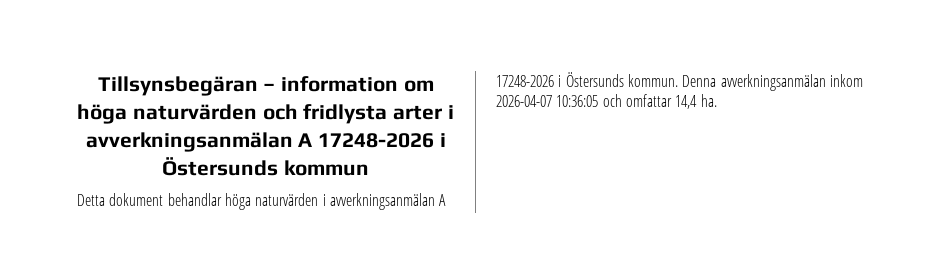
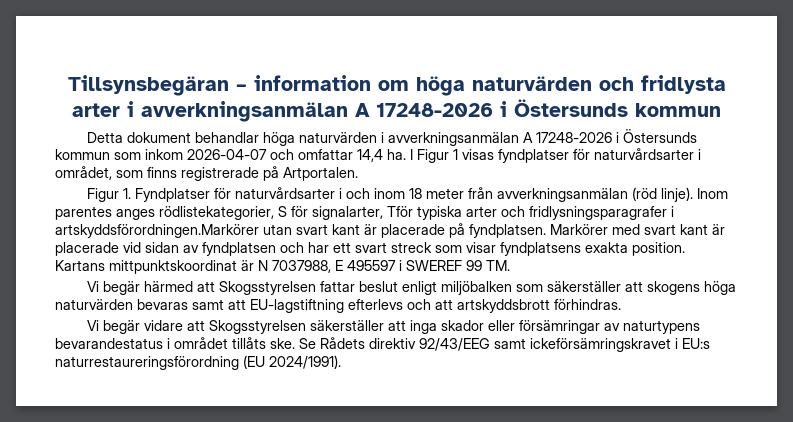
[627,74,826,91] kommun. Denna avverkningsanmälan -> [55,149,141,160] kommun som
[556,95,599,107] 10:36:05 -> (267, 154) none
(717, 100) none -> [410,148,701,163] [55,166,358,181] [87,187,729,202] [55,206,674,220] [55,223,725,238] [55,242,685,256] [55,260,510,274] [87,281,737,295] [55,299,621,313] [87,320,701,334] [55,337,710,352] [55,355,341,370] I Figur 1 visas fyndplatser för naturvårdsarter i området, som finns registrerade på Artportalen. // Figur 1. Fyndplatser för naturvårdsarter i och inom 18 meter från avverkningsanmälan (röd linje). Inom parentes anges rödlistekategorier, S för signalarter, Tför typiska arter och fridlysningsparagrafer i artskyddsförordningen.Markörer utan svart kant är placerade på fyndplatsen. Markörer med svart kant är placerade vid sidan av fyndplatsen och har ett svart streck som visar fyndplatsens exakta position. Kartans mittpunktskoordinat är N 7037988, E 495597 i SWEREF 99 TM. // Vi begär härmed att Skogsstyrelsen fattar beslut enligt miljöbalken som säkerställer att skogens höga naturvärden bevaras samt att EU-lagstiftning efterlevs och att artskyddsbrott förhindras. // Vi begär vidare att Skogsstyrelsen säkerställer att inga skador eller försämringar av naturtypens bevarandestatus i området tillåts ske. Se Rådets direktiv 92/43/EEG samt ickeförsämringskravet i EU:s naturrestaureringsförordning (EU 2024/1991).

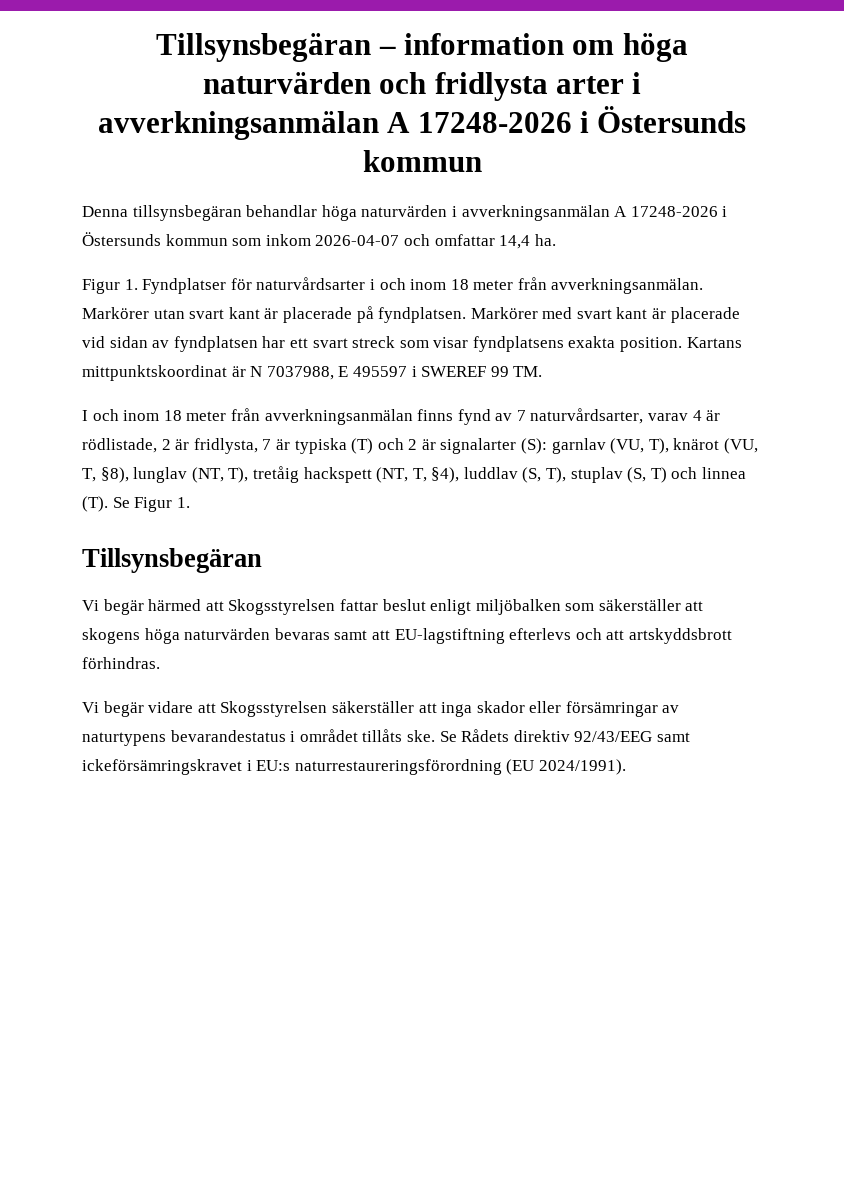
[87,132,192,143] Detta dokument -> [82,205,242,221] Denna tillsynsbegäran
[410,148,701,163] [55,166,358,181] I Figur 1 visas fyndplatser för naturvårdsarter i området, som finns registrerade på Artportalen. -> (556, 240) none
[497,187,729,202] [55,206,674,220] [55,224,259,238] avverkningsanmälan (röd linje). Inom parentes anges rödlistekategorier, S för signalarter, Tför typiska arter och fridlysningsparagrafer i artskyddsförordningen.Markörer -> [551,278,704,294] [82,307,149,319] avverkningsanmälan. Markörer
[280,242,304,253] och -> (258, 344) none
(510, 265) none -> [82,408,721,425] [82,438,759,454] [82,466,747,483] [82,496,190,512] [82,548,262,573] // I och inom 18 meter från avverkningsanmälan finns fynd av 7 naturvårdsarter, varav 4 är rödlistade, 2 är fridlysta, 7 är typiska (T) och 2 är signalarter (S): garnlav (VU, T), knärot (VU, T, §8), lunglav (NT, T), tretåig hackspett (NT, T, §4), luddlav (S, T), stuplav (S, T) och linnea (T). Se Figur 1. // Tillsynsbegäran

